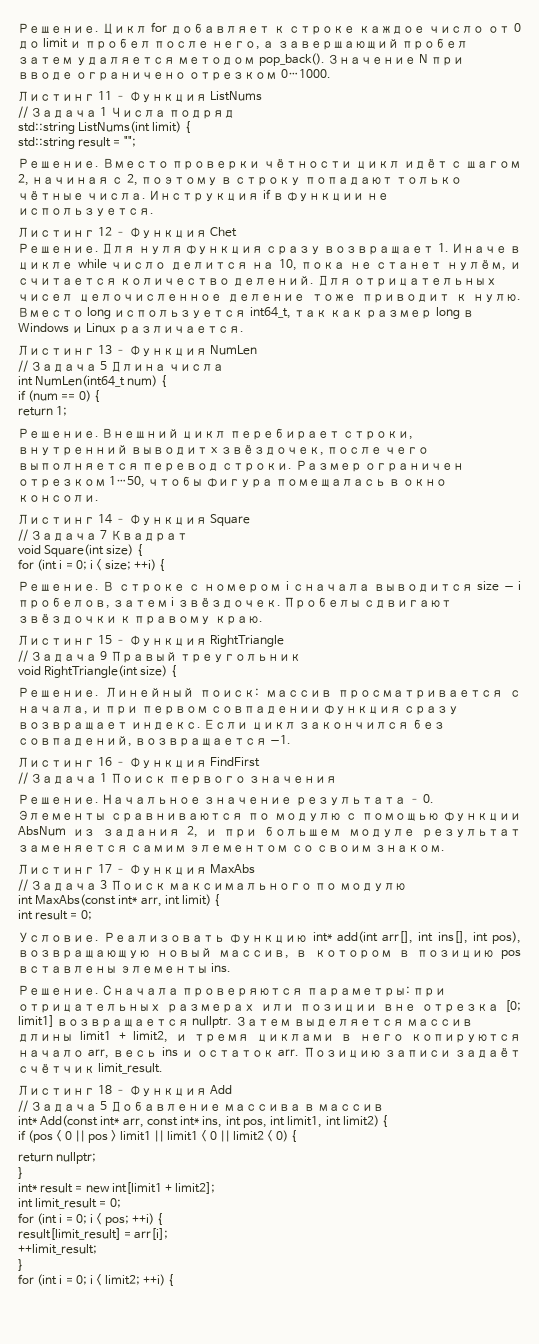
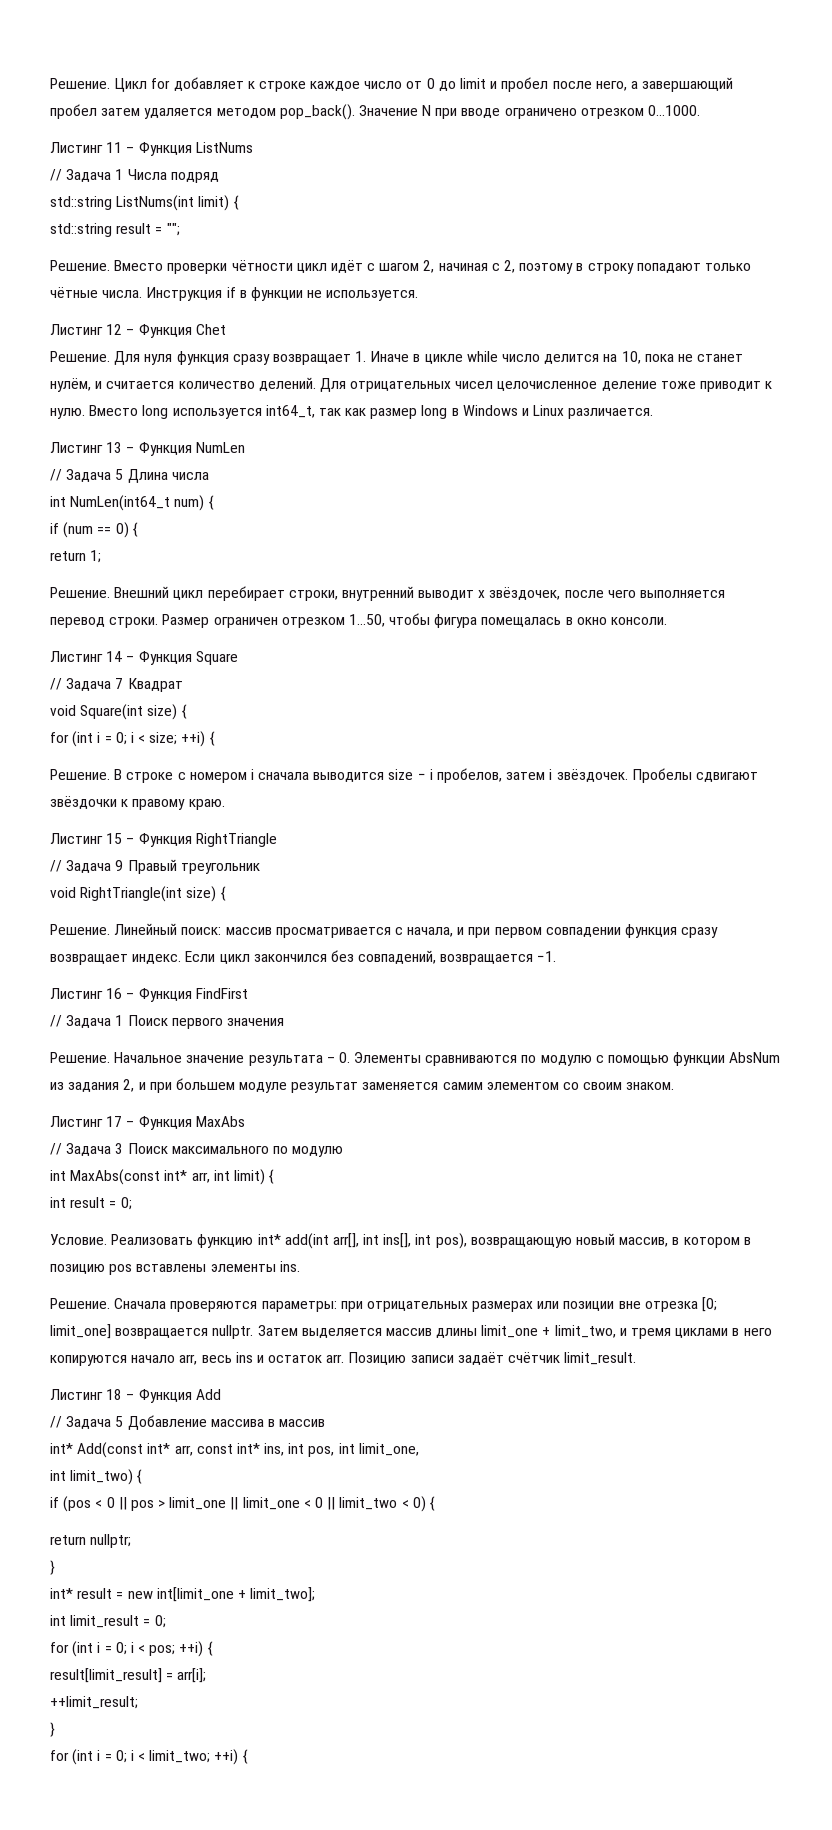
[18,1015,54,1027] limit1] -> [50,1324,111,1339] limit_one]
[80,1031,169,1043] limit1 + limit2, -> [481,1325,616,1338] limit_one + limit_two,
[287,1115,379,1128] limit1, int limit2) -> [358,1443,419,1456] [50,1469,134,1485] limit_one, // int limit_two)
[119,1130,265,1142] limit1 || limit1 < 0 || limit2 -> [169,1497,398,1510] limit_one || limit_one < 0 || limit_two
[111,1182,216,1194] int[limit1 + limit2]; -> [156,1587,316,1602] int[limit_one + limit_two];
[104,1275,140,1285] limit2; -> [149,1750,211,1763] limit_two;

